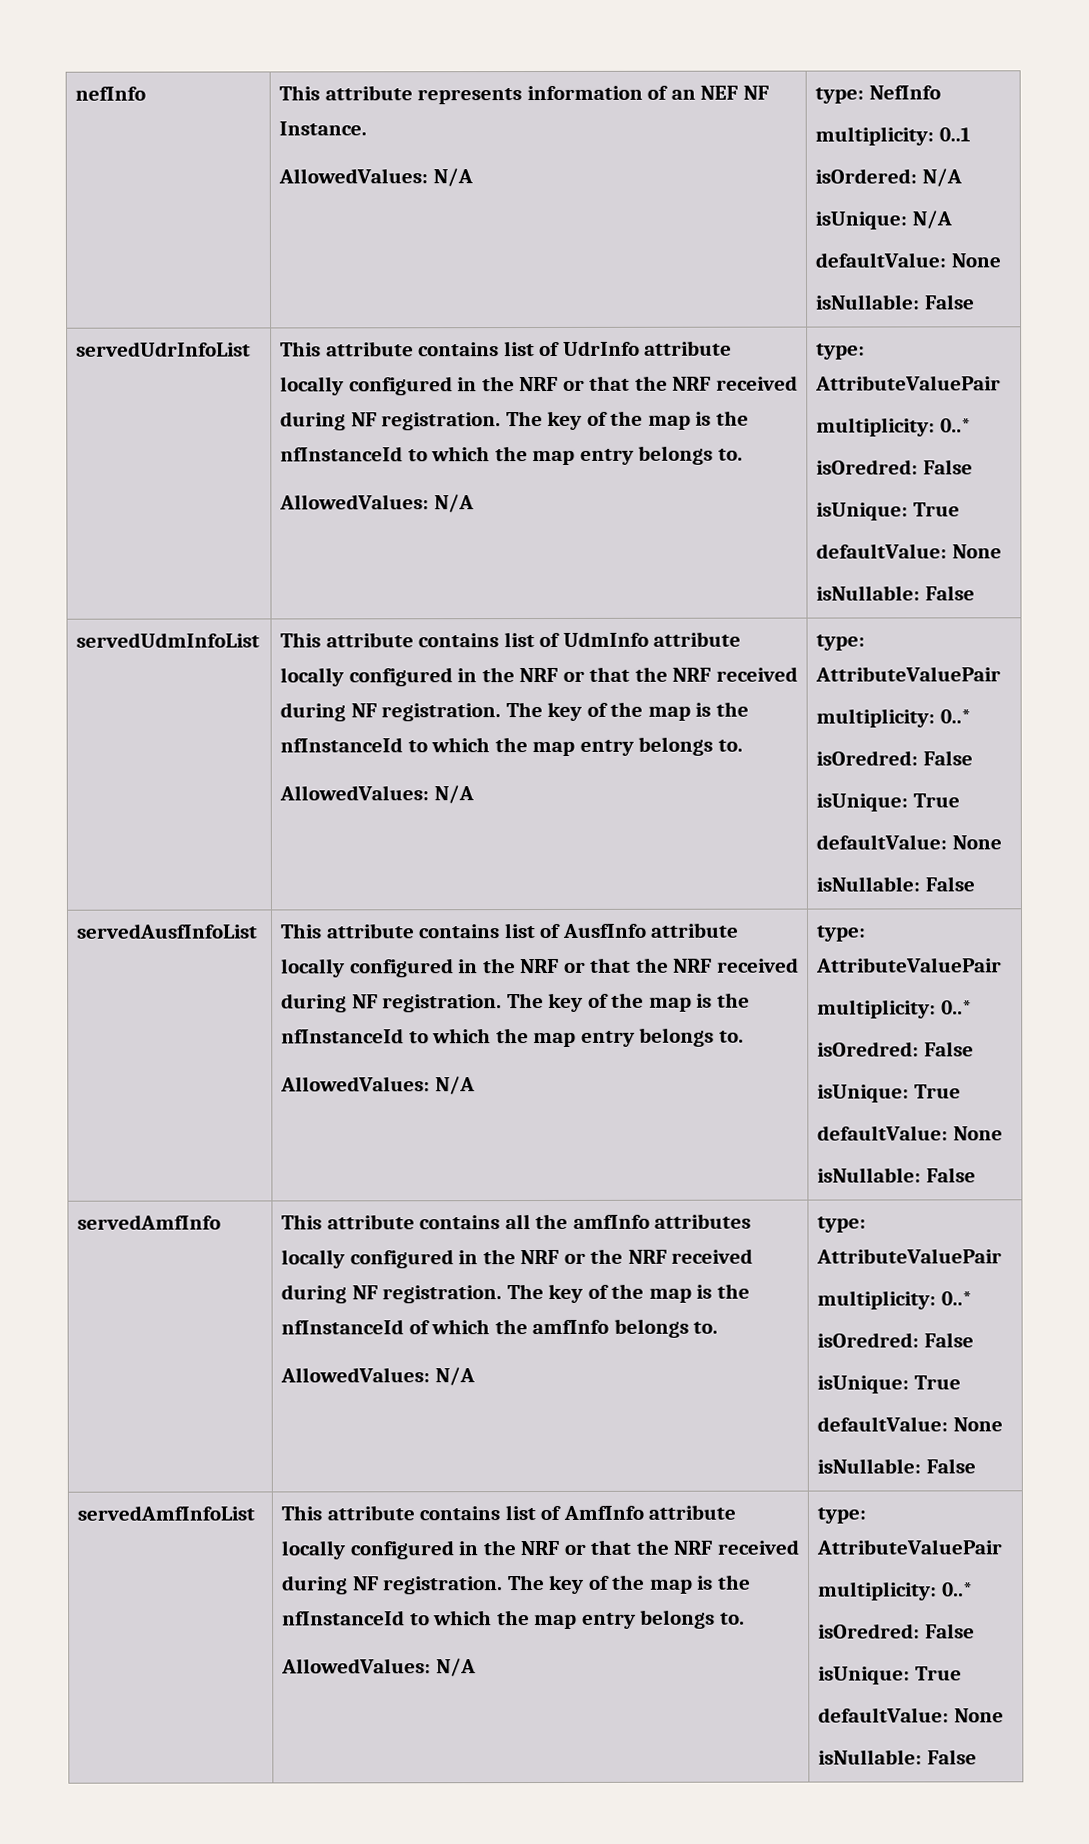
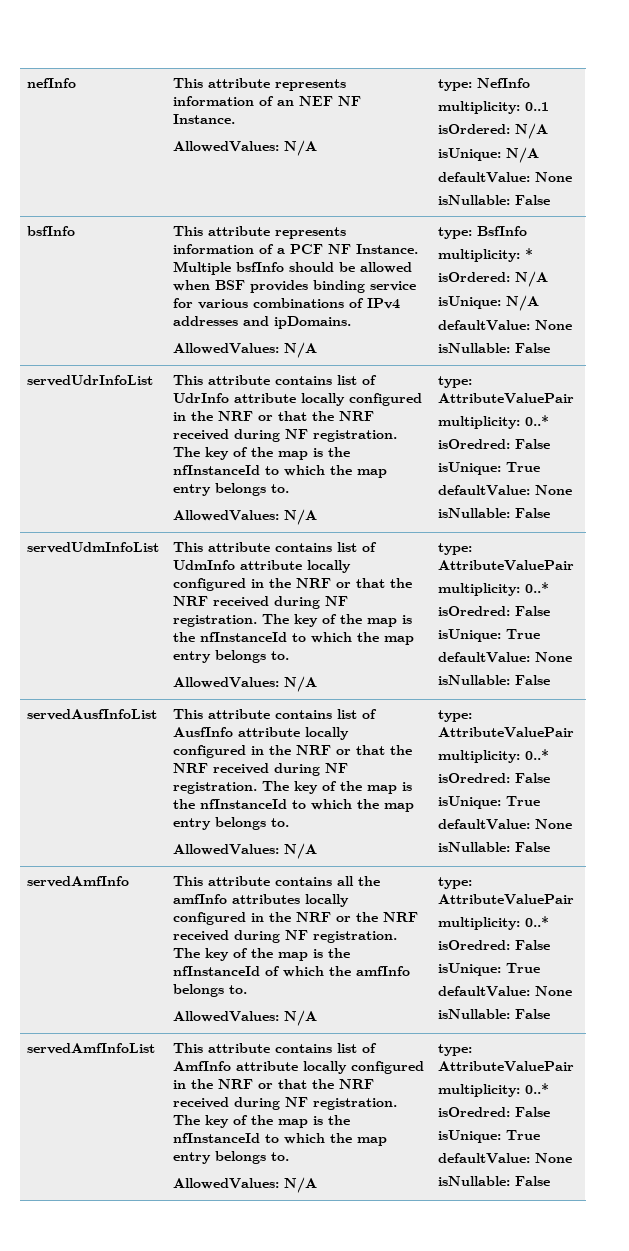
(975, 302) none -> [26,226,75,236] [172,226,346,239] [172,244,418,254] [172,261,412,275] [172,280,416,293] [172,298,400,309] [172,316,351,329] [172,342,317,358] [437,226,527,239] [437,248,533,262] [437,271,548,287] [437,295,539,311] [437,320,572,331] [437,343,550,353] // bsfInfo | This attribute represents information of a PCF NF Instance. Multiple bsfInfo should be allowed when BSF provides binding service for various combinations of IPv4 addresses and ipDomains. // AllowedValues: N/A | type: BsfInfo // multiplicity: * // isOrdered: N/A // isUnique: N/A // defaultValue: None // isNullable: False

